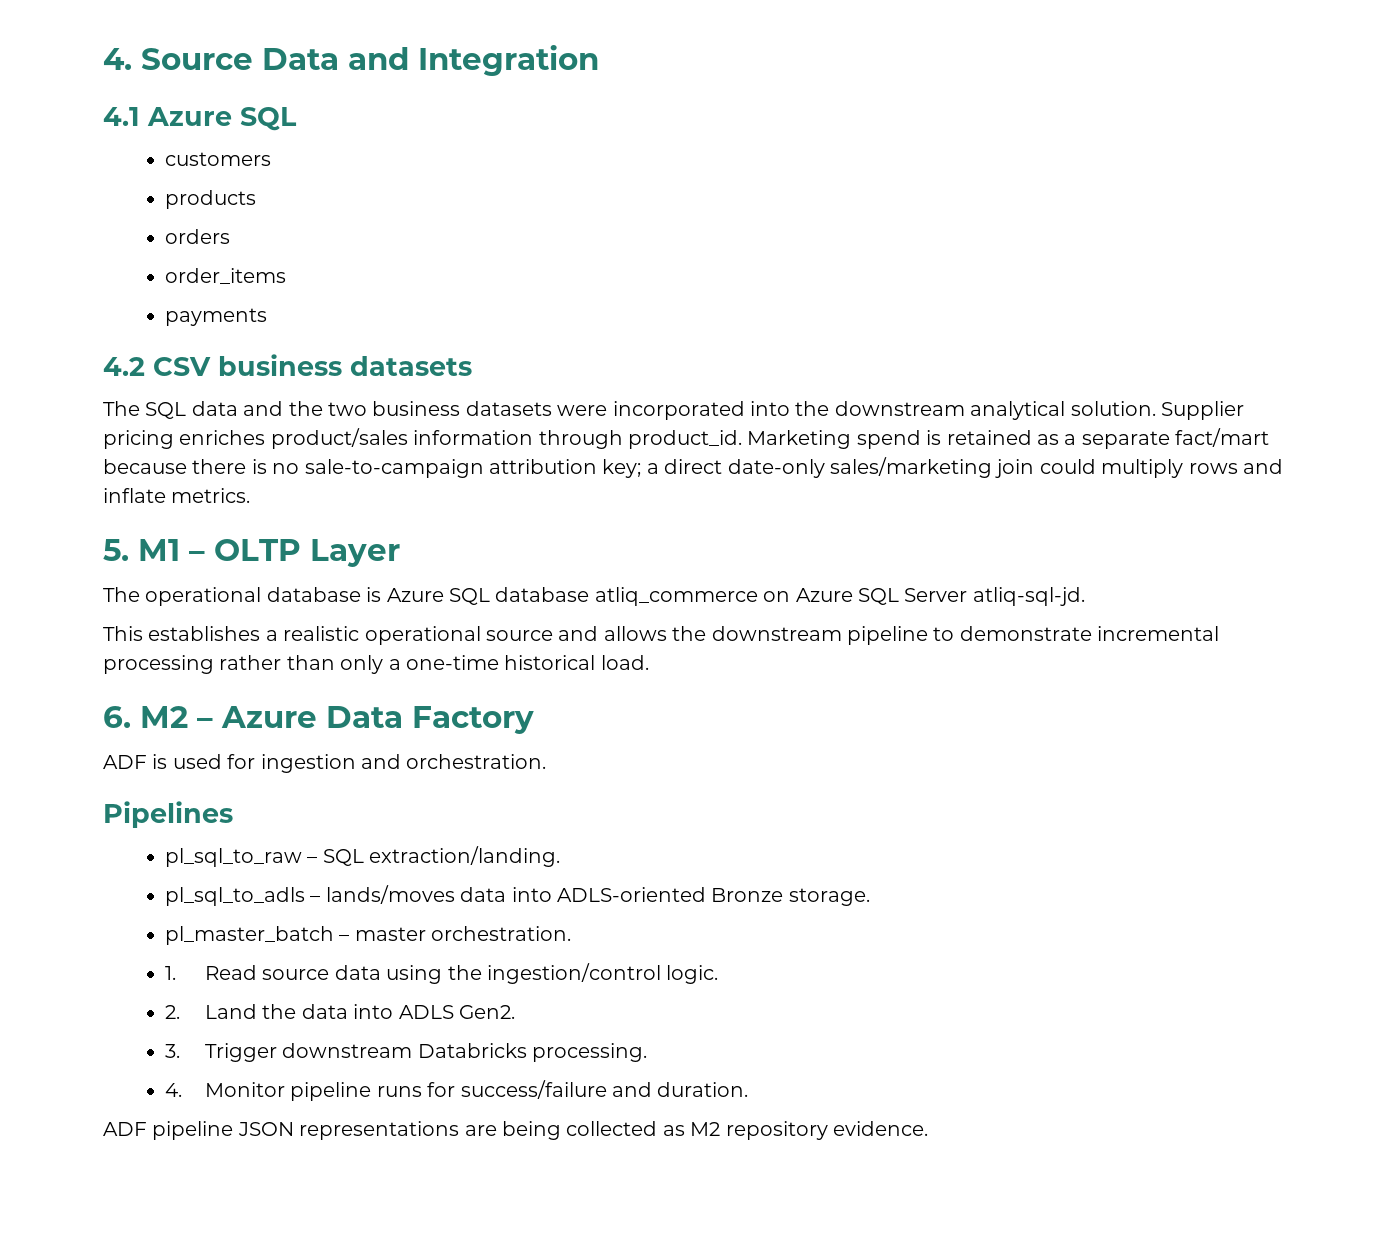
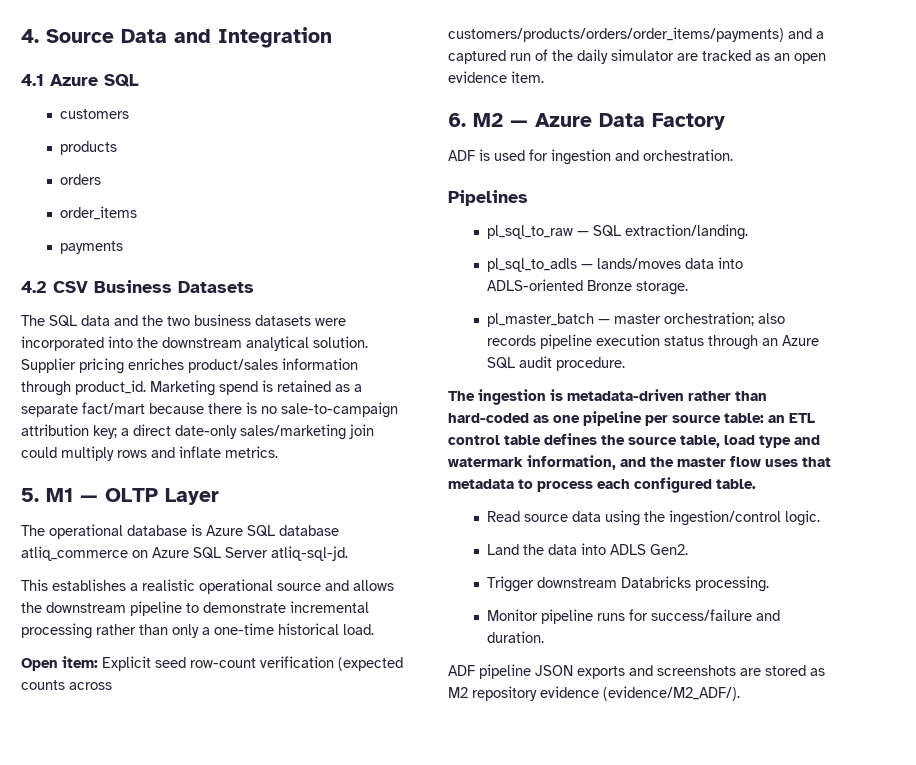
[218,354,472,376] business datasets -> [94,280,254,293] Business Datasets
[189,551,205,561] – -> [80,495,98,502] —
(649, 662) none -> [21,656,403,671] [21,680,112,690] [448,27,824,42] [448,49,826,64] [448,71,544,83] // Open item: Explicit seed row-count verification (expected counts across customers/products/orders/order_items/payments) and a captured run of the daily simulator are tracked as an open evidence item.
[197,718,213,728] – -> [510,120,528,127] —
[307,857,318,863] – -> [576,231,589,236] —
[310,896,321,902] – -> [580,264,593,269] —
[339,926,572,941] [164,966,176,980] – master orchestration. // 1. -> [597,312,785,326] [486,334,819,350] [486,356,625,371] [448,389,767,405] [448,411,815,426] [448,433,820,448] [448,455,831,470] [448,477,756,493] — master orchestration; also records pipeline execution status through an Azure SQL audit procedure. // The ingestion is metadata-driven rather than hard-coded as one pipeline per source table: an ETL control table defines the source table, load type and watermark information, and the master flow uses that metadata to process each configured table. //
[164,1005,180,1019] 2. -> (820, 518) none
[164,1044,180,1058] 3. -> (688, 549) none
[164,1083,182,1097] 4. -> (769, 584) none
[299,1121,658,1140] representations are being collected -> [577,665,806,679] exports and screenshots are stored
[832,1121,928,1136] evidence. -> [540,686,740,701] evidence (evidence/M2_ADF/).

